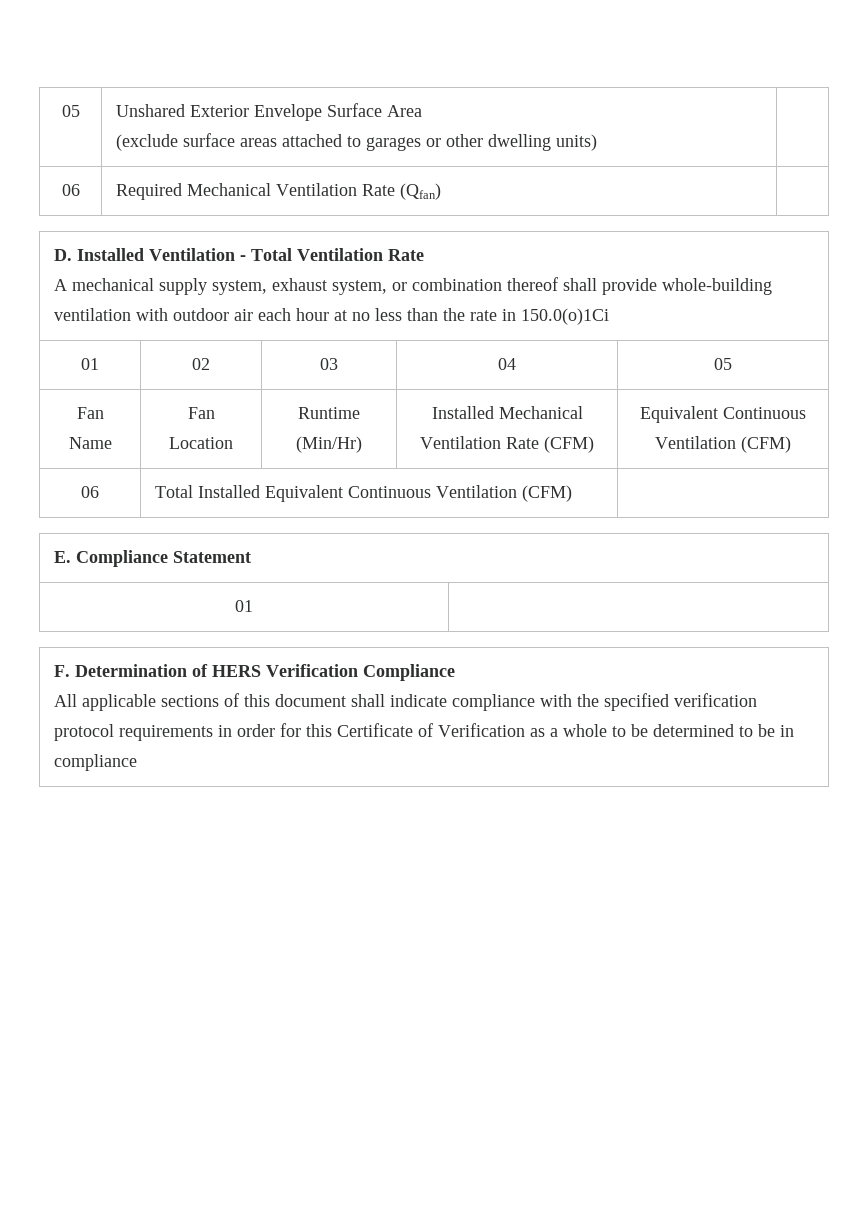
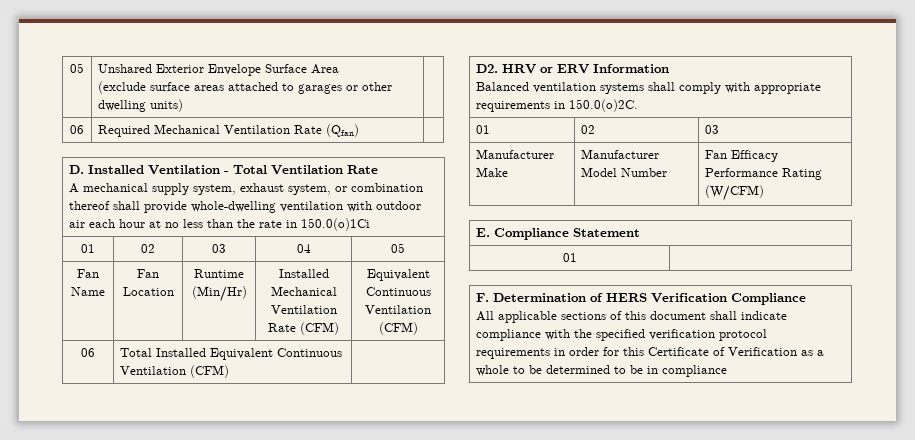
[661,278,772,295] whole-building -> [191,201,277,213] whole-dwelling
(572, 493) none -> [476,64,670,74] [476,82,822,94] [476,99,639,112] [476,125,491,134] [581,125,596,134] [705,125,720,134] [476,149,555,159] [476,167,509,177] [581,149,660,159] [581,167,668,177] [705,150,779,162] [705,168,823,180] [705,185,765,201] // D2. HRV or ERV Information // Balanced ventilation systems shall comply with appropriate requirements in 150.0(o)2C. // 01 | 02 | 03 // Manufacturer Make | Manufacturer Model Number | Fan Efficacy Performance Rating (W/CFM)

